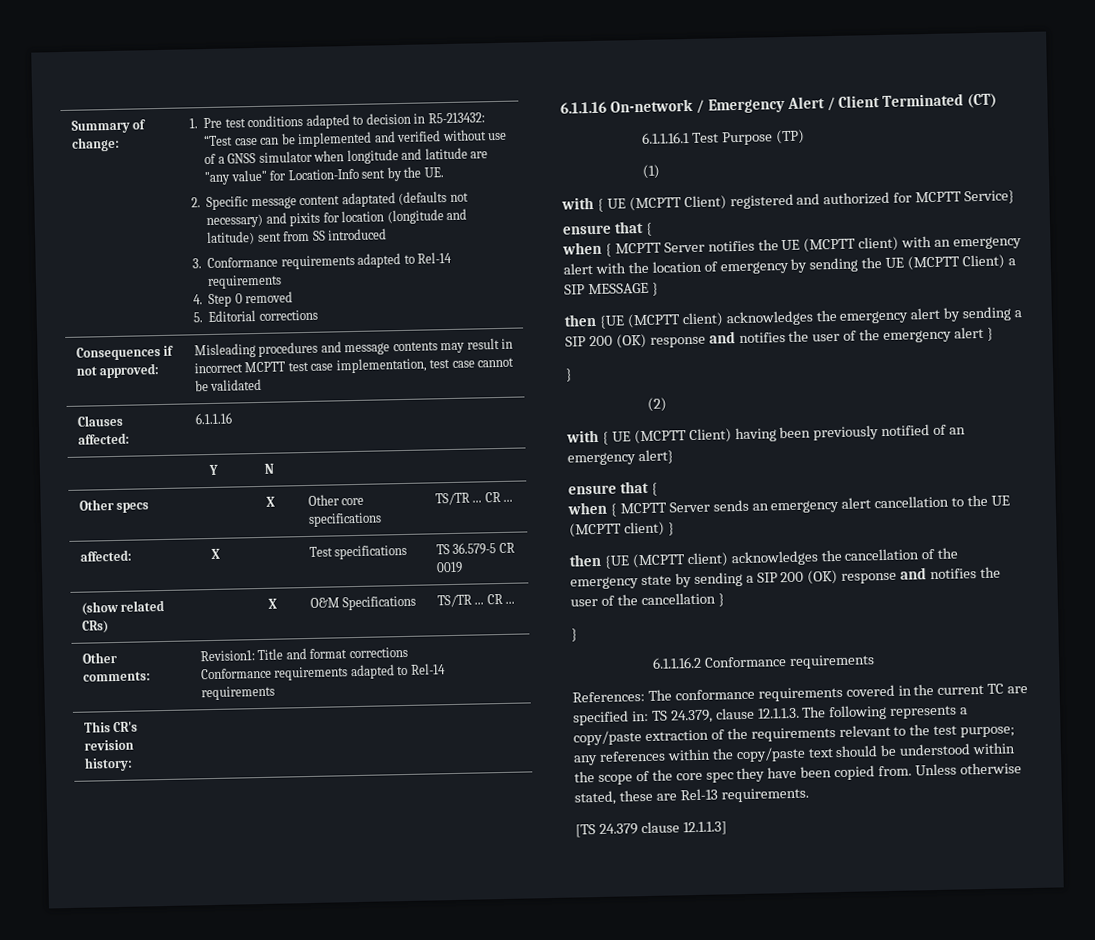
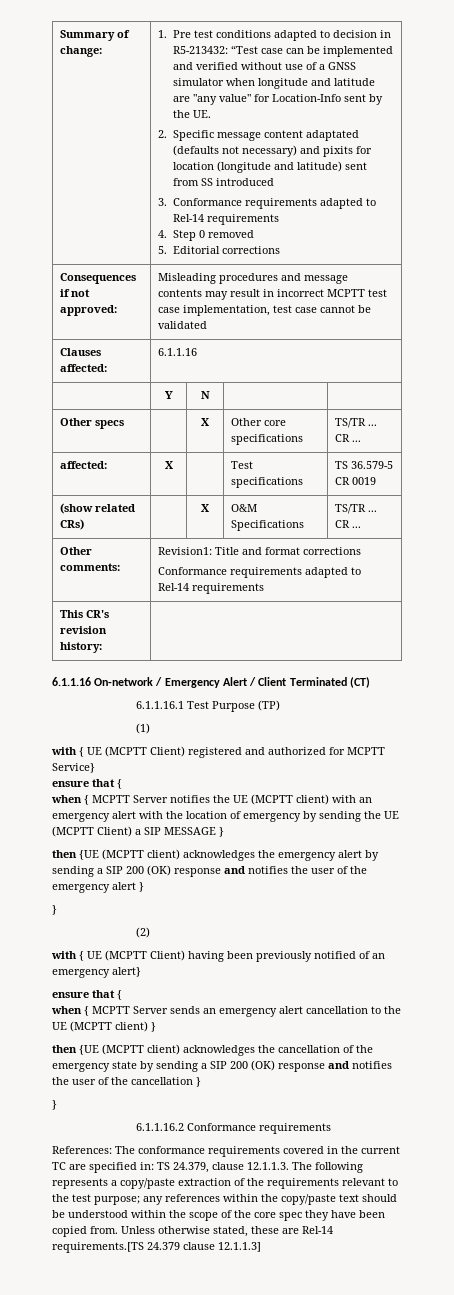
[679,787,809,803] [575,824,596,838] Rel-13 requirements. // [TS -> [302,1226,333,1234] [52,1242,144,1253] Rel-14 requirements.[TS

